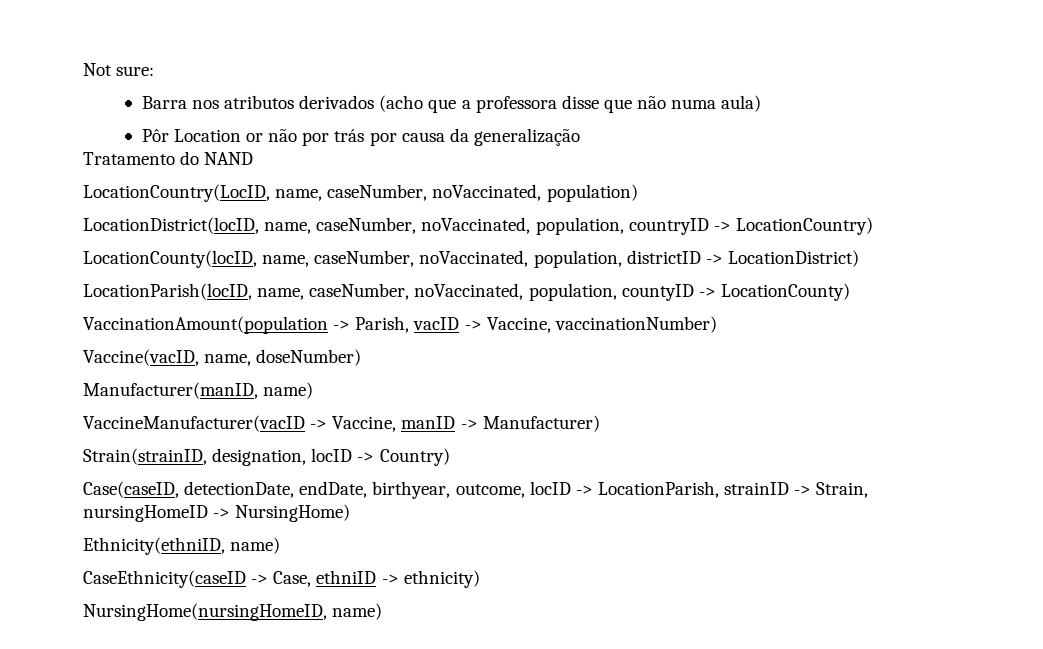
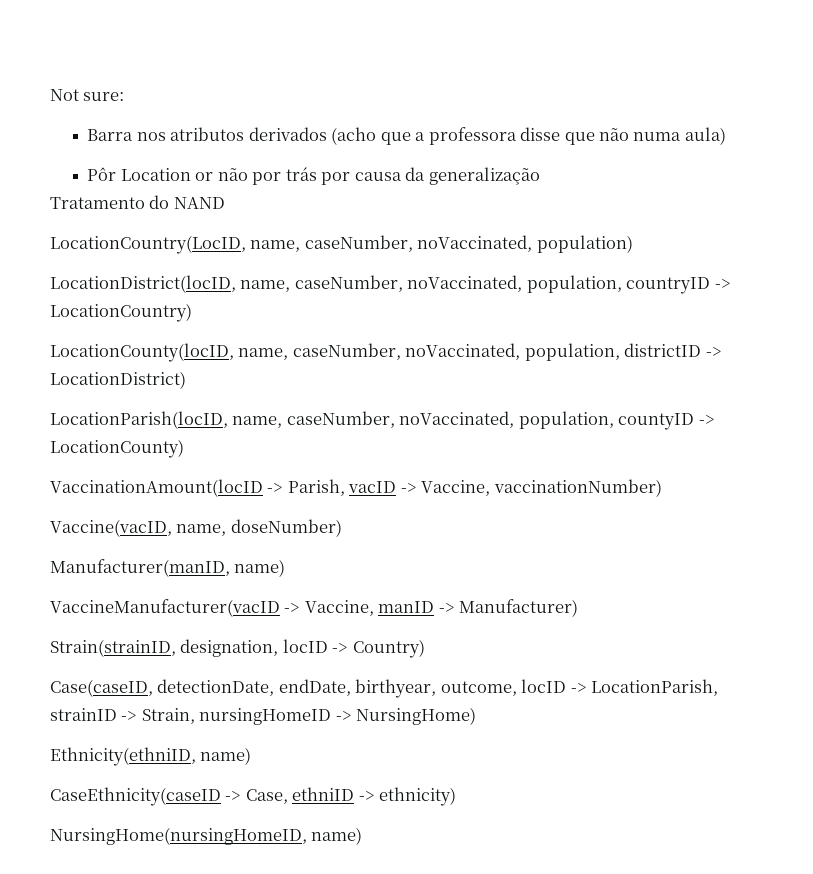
[83,316,328,334] VaccinationAmount(population -> [50,479,263,497] VaccinationAmount(locID

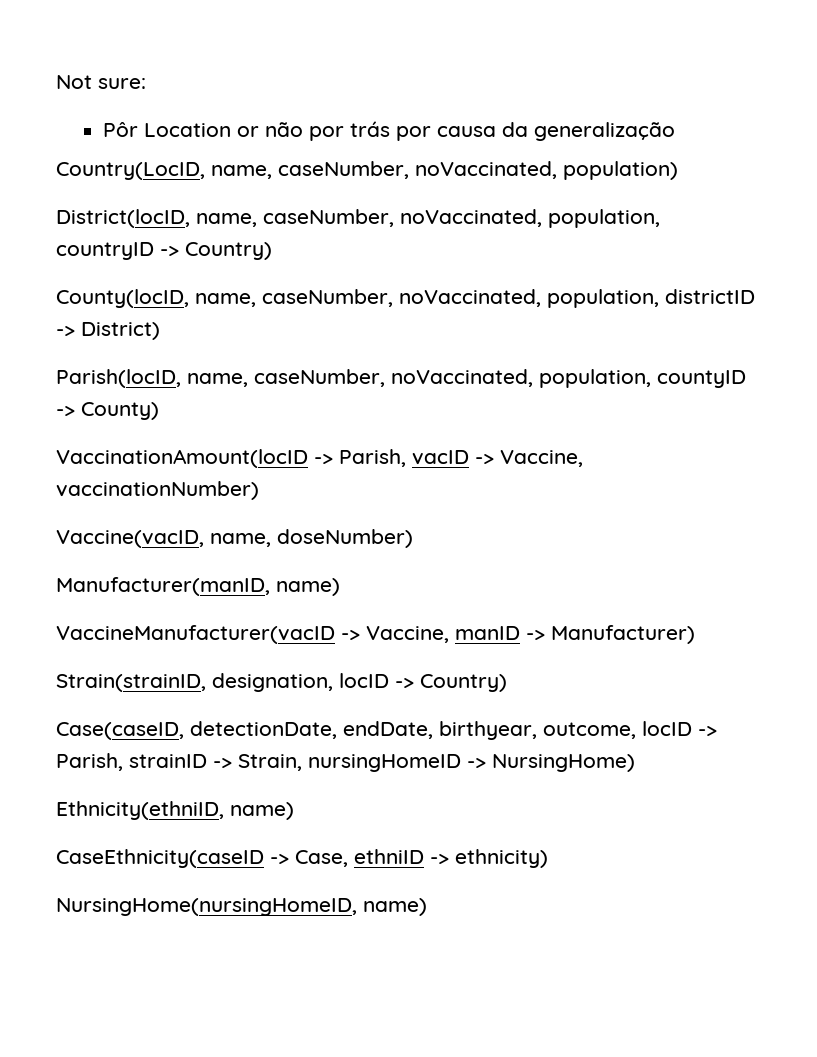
[87,127,726,145] // Barra nos atributos derivados (acho que a professora disse que não numa aula) -> (146, 83) none
[50,195,225,209] [50,235,246,254] Tratamento do NAND // LocationCountry(LocID, -> [56,162,205,180] Country(LocID,
[50,275,236,293] LocationDistrict(locID, -> [56,209,190,228] District(locID,
[50,303,192,322] [50,343,234,362] LocationCountry) // LocationCounty(locID, -> [185,242,272,260] [56,289,189,308] Country) // County(locID,
[50,371,186,389] [50,411,228,429] LocationDistrict) // LocationParish(locID, -> [81,322,160,340] [56,369,181,388] District) // Parish(locID,
[50,439,184,458] LocationCounty) -> [81,402,159,420] County)
[591,679,719,696] LocationParish, -> [56,753,123,771] Parish,

